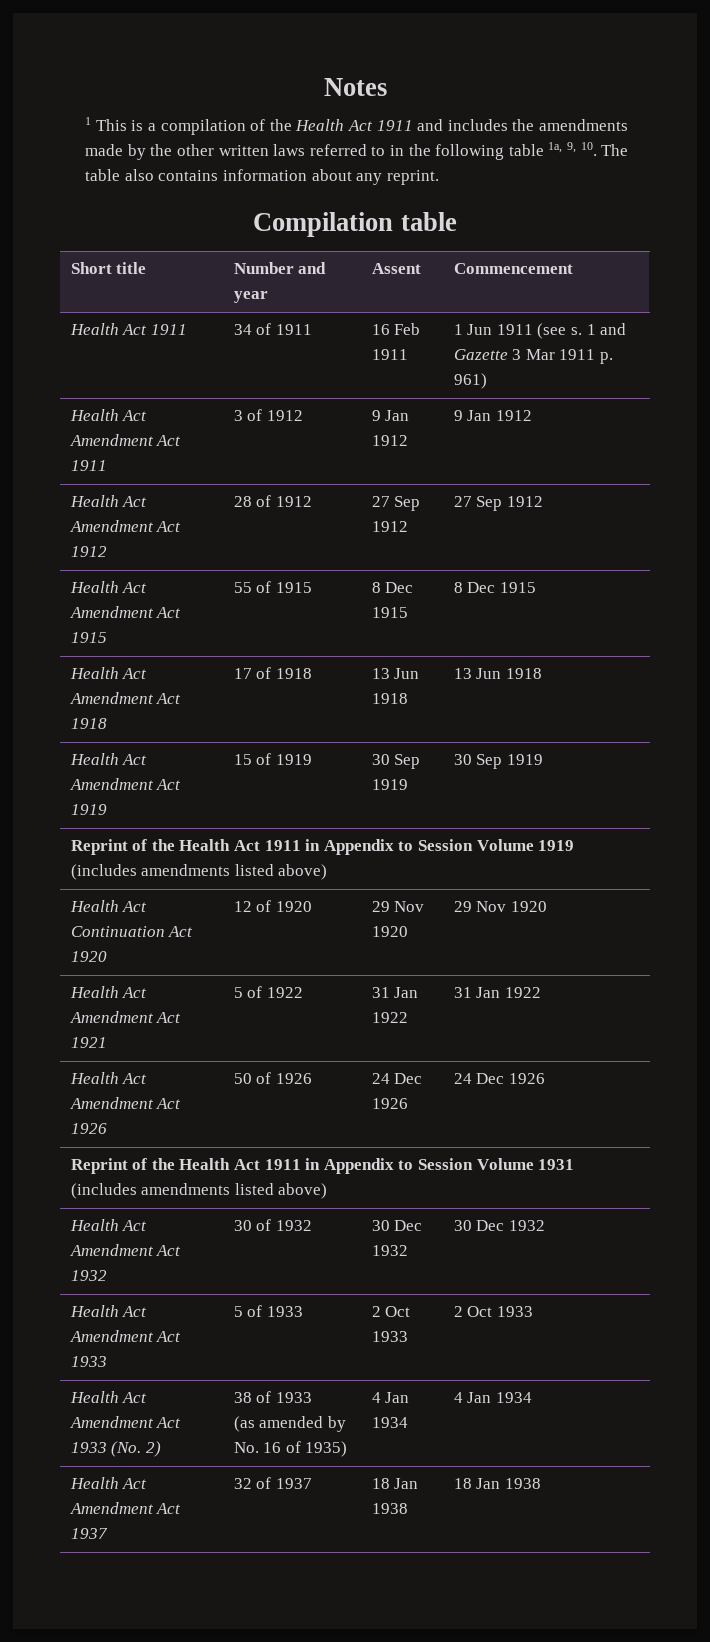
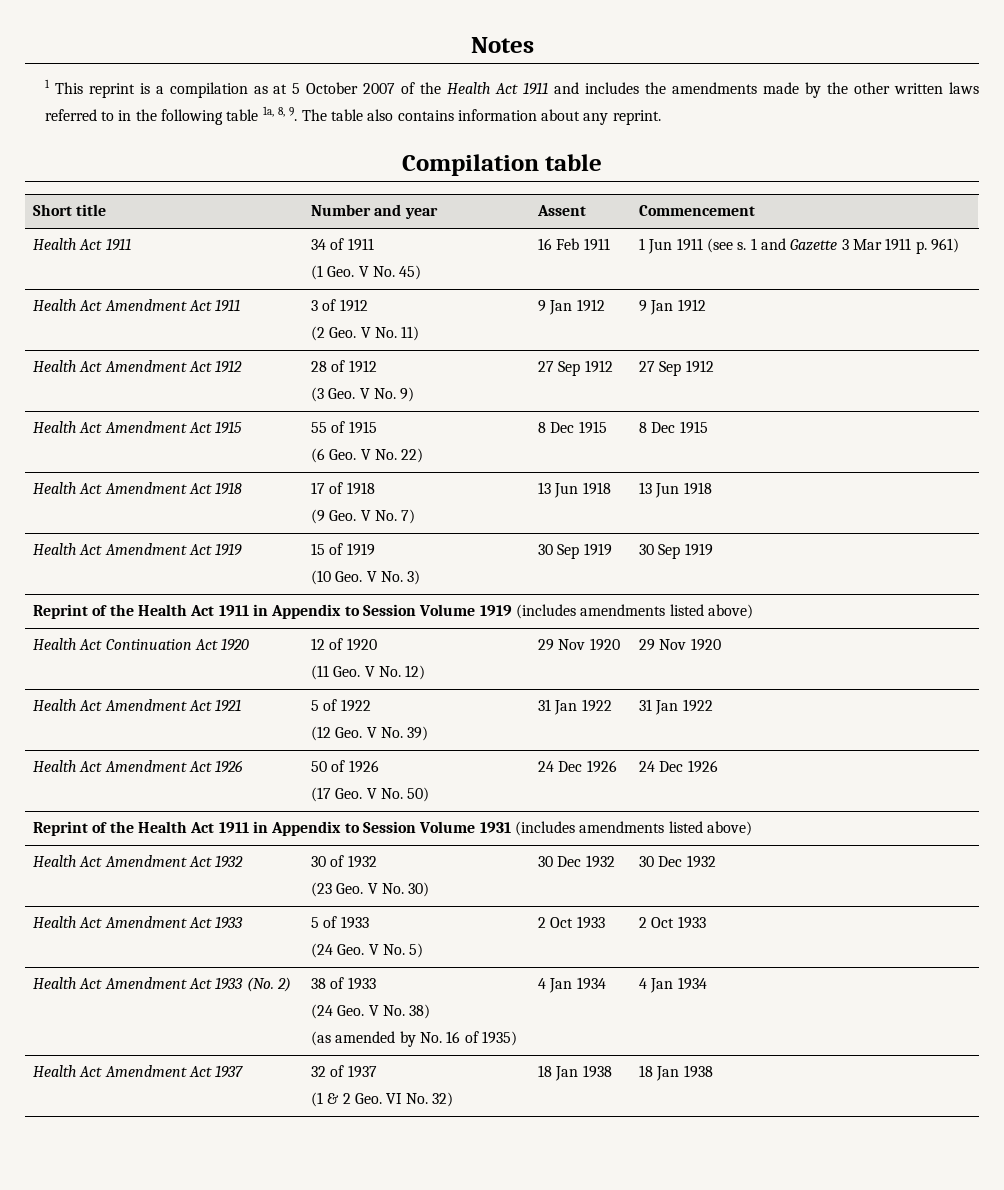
(127, 125) none -> [88,83,135,98] reprint
(246, 127) none -> [253,82,396,94] as at 5 October 2007
[566,142,597,156] 9, 10. -> [277,107,298,121] 8, 9.
(312, 329) none -> [311,265,422,280] // (1 Geo. V No. 45)
(303, 415) none -> [311,326,420,341] // (2 Geo. V No. 11)
(312, 501) none -> [311,387,415,402] // (3 Geo. V No. 9)
(312, 587) none -> [311,448,424,463] // (6 Geo. V No. 22)
(312, 673) none -> [311,509,416,524] // (9 Geo. V No. 7)
(312, 759) none -> [311,570,421,585] // (10 Geo. V No. 3)
(312, 906) none -> [311,665,426,680] // (11 Geo. V No. 12)
(303, 992) none -> [311,726,429,741] // (12 Geo. V No. 39)
(312, 1078) none -> [311,787,430,802] // (17 Geo. V No. 50)
(312, 1225) none -> [311,882,430,897] // (23 Geo. V No. 30)
(303, 1311) none -> [311,943,424,958] // (24 Geo. V No. 5)
(312, 1397) none -> [311,1004,431,1019] // (24 Geo. V No. 38)
(312, 1483) none -> [311,1092,454,1107] // (1 & 2 Geo. VI No. 32)

